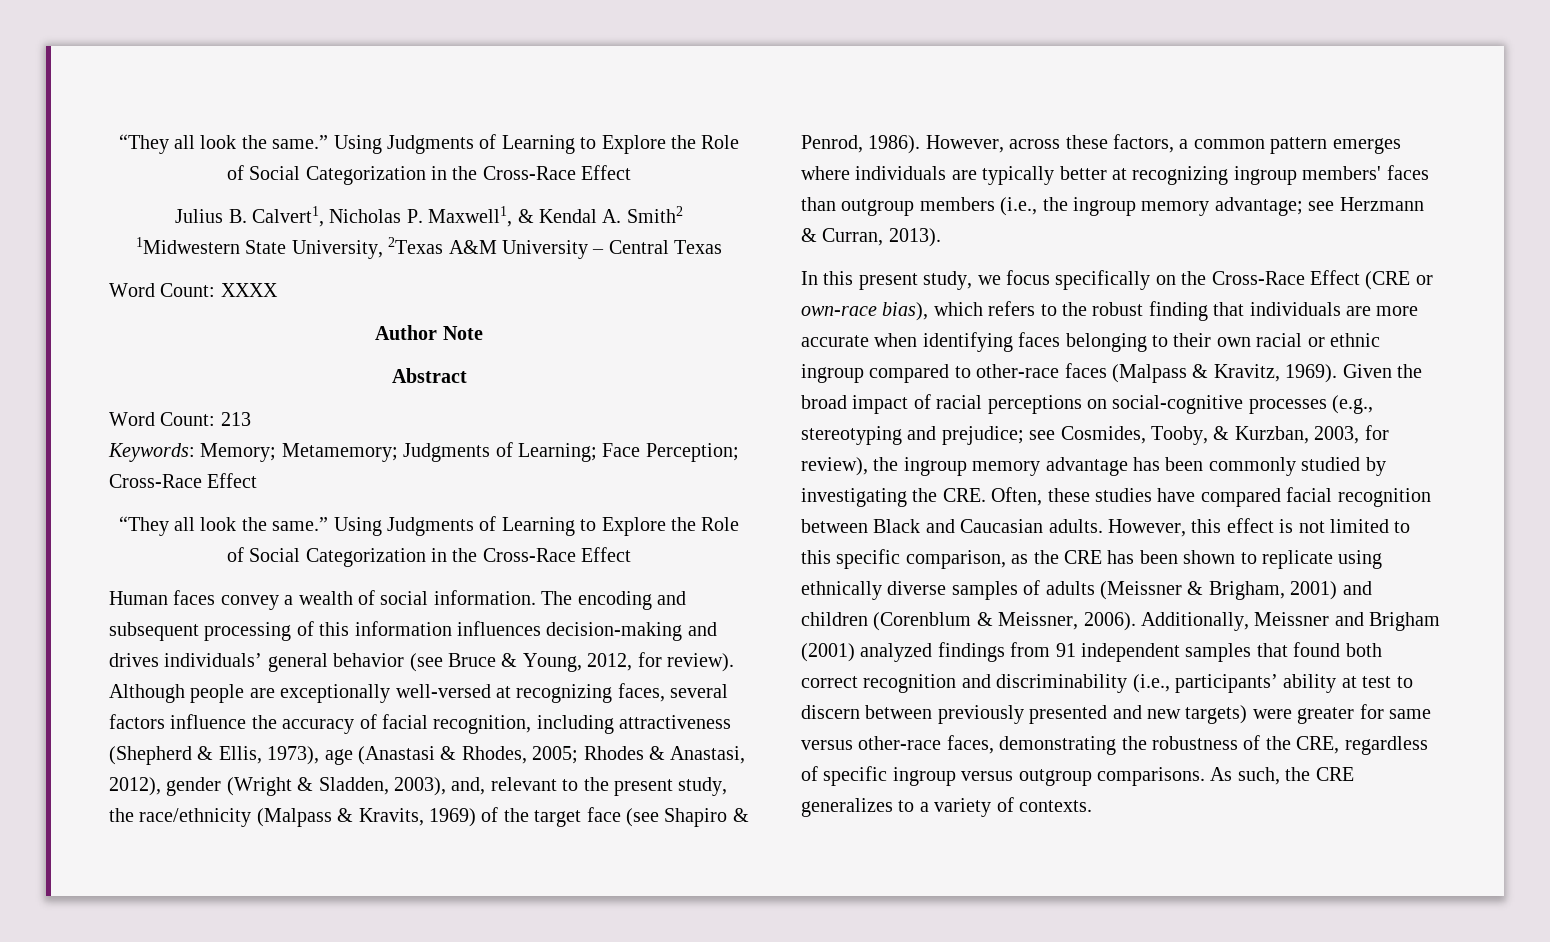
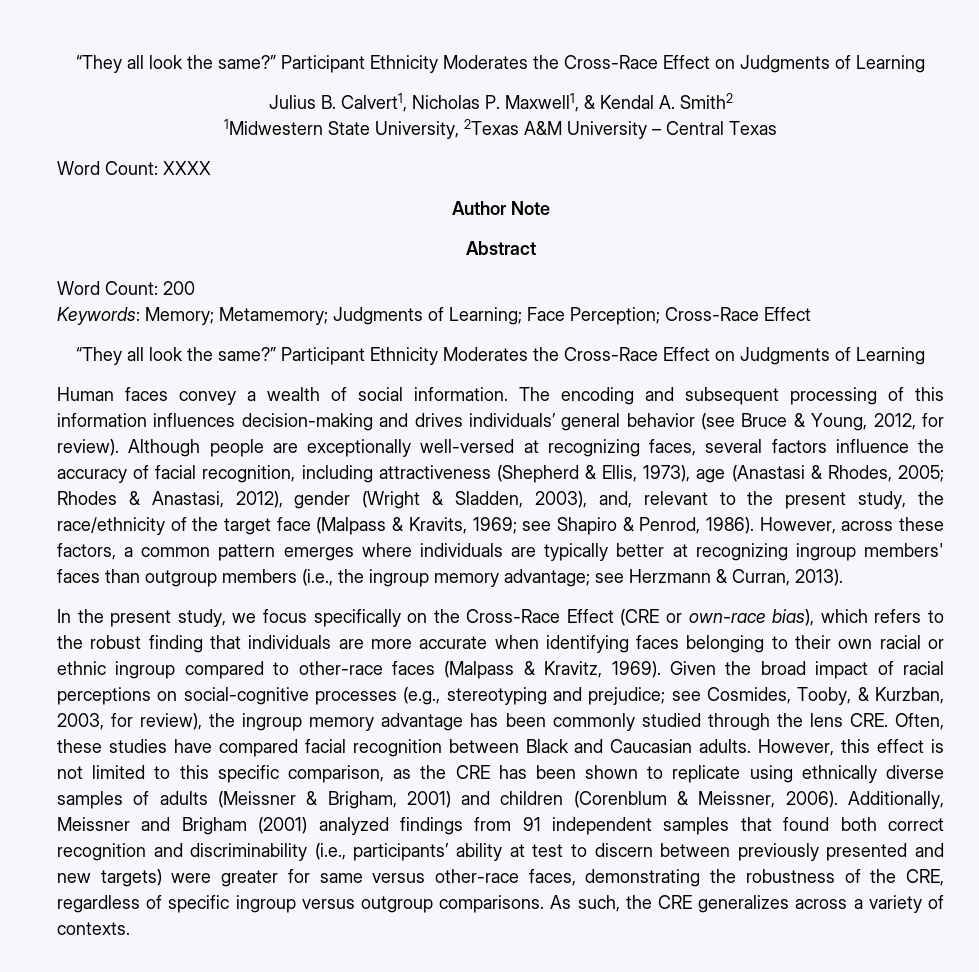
[118,134,740,154] [226,165,632,185] “They all look the same.” Using Judgments of Learning to Explore the Role of Social Categorization in the Cross-Race Effect -> [76,55,925,73] “They all look the same?” Participant Ethnicity Moderates the Cross-Race Effect on Judgments of Learning
[220,412,251,426] 213 -> [163,281,195,295] 200
[272,516,740,536] [226,547,632,567] same.” Using Judgments of Learning to Explore the Role of Social Categorization in the Cross-Race Effect -> [218,347,925,365] same?” Participant Ethnicity Moderates the Cross-Race Effect on Judgments of Learning
[256,807,659,827] (Malpass & Kravits, 1969) of the target face (see -> [170,517,552,535] of the target face (Malpass & Kravits, 1969; see
[823,271,854,285] this -> [77,609,104,623] the
[1365,457,1386,476] [801,488,938,507] by investigating the -> [707,713,843,731] through the lens
[898,800,915,812] to -> [795,899,848,909] across

